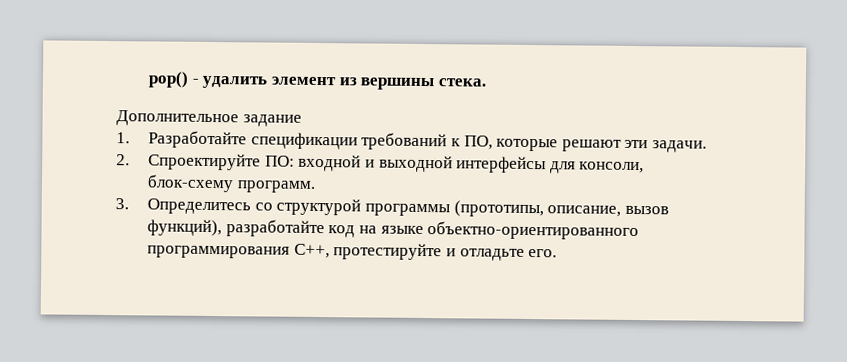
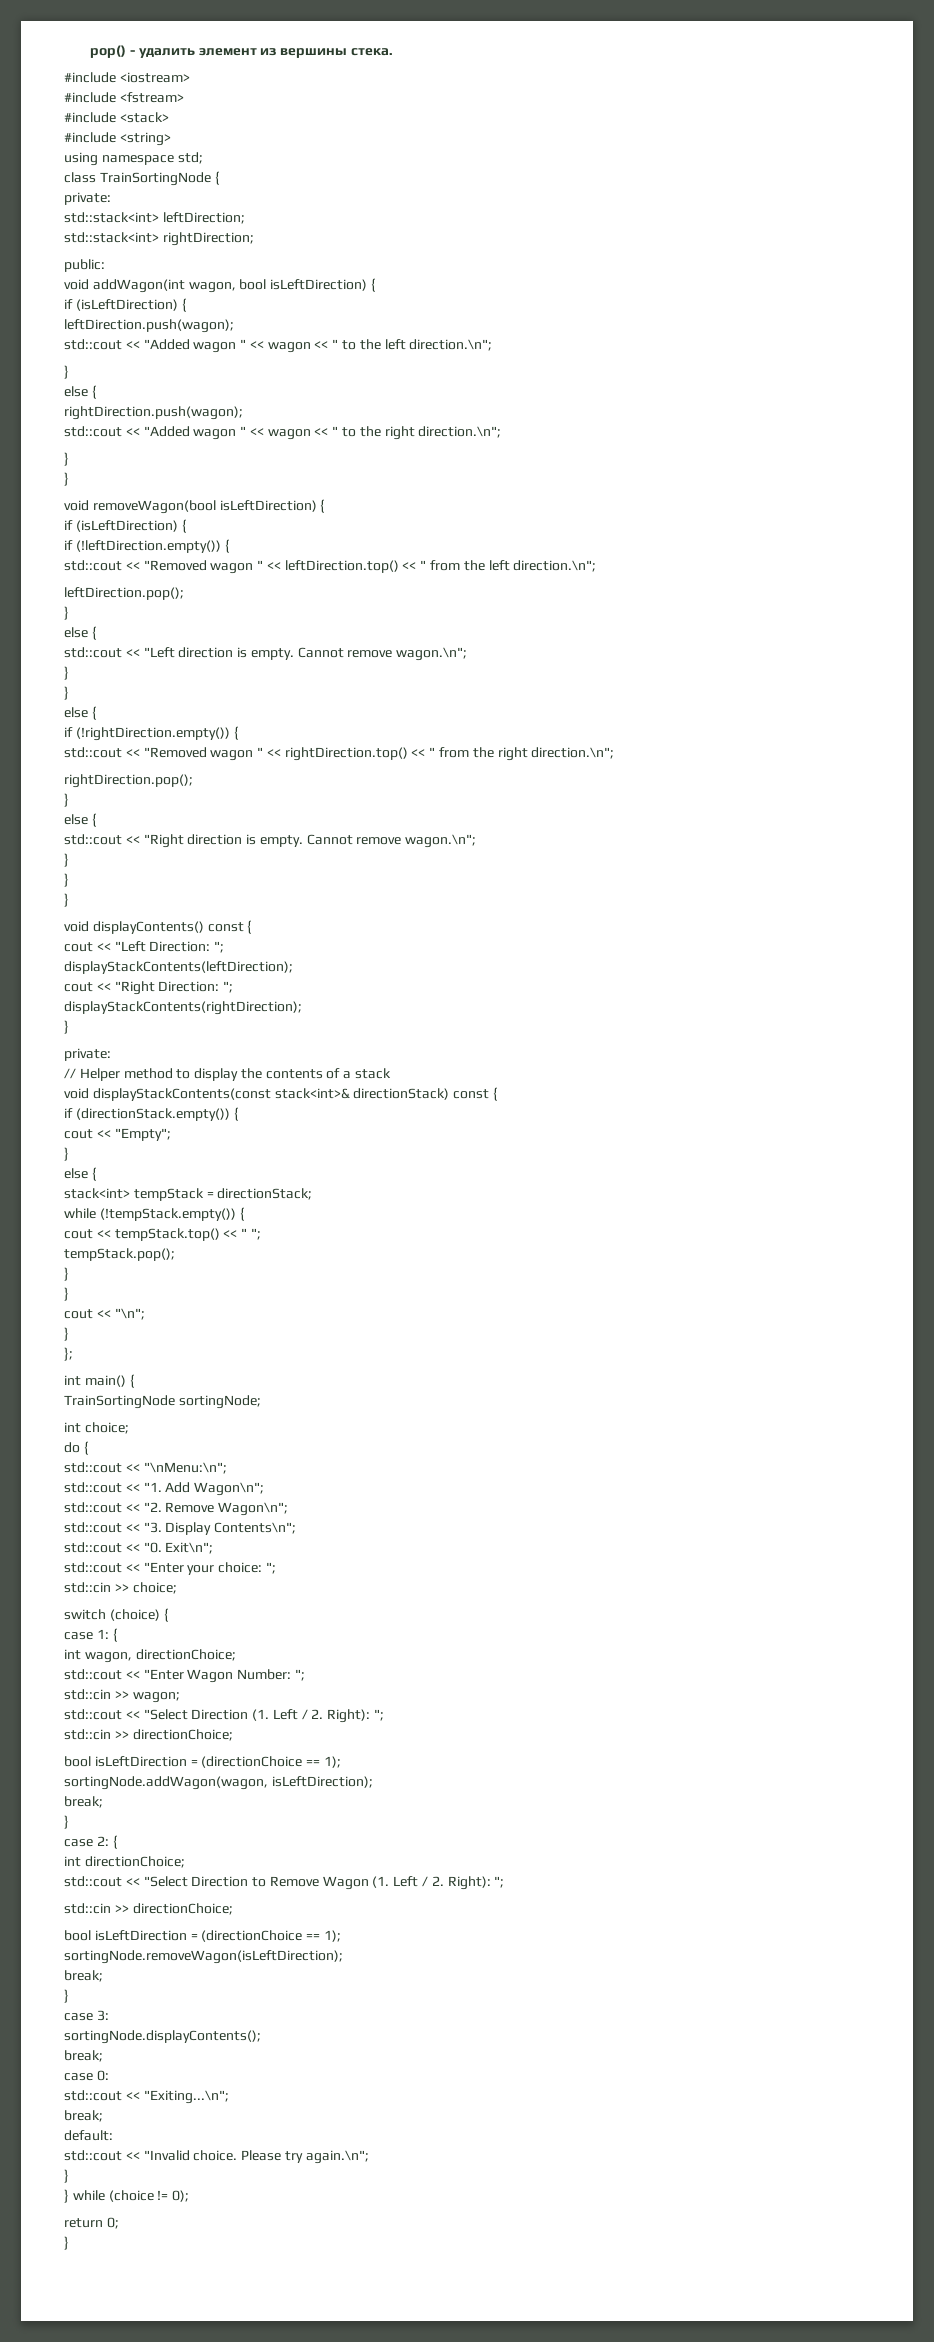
[116,110,302,127] [116,130,707,153] [116,153,645,174] [147,174,315,193] [115,198,669,218] [147,219,640,241] [147,243,558,261] Дополнительное задание // 1. Разработайте спецификации требований к ПО, которые решают эти задачи. // 2. Спроектируйте ПО: входной и выходной интерфейсы для консоли, блок-схему программ. // 3. Определитесь со структурой программы (прототипы, описание, вызов функций), разработайте код на языке объектно-ориентированного программирования С++, протестируйте и отладьте его. -> [64,72,190,83] [64,92,184,103] [64,112,169,123] [64,132,171,146] [64,152,203,166] [64,171,220,186] [64,192,111,205] [64,212,245,224] [64,232,254,246] [64,259,105,272] [64,278,376,293] [64,298,187,312] [64,319,234,333] [64,339,493,353] [64,365,69,379] [64,385,97,399] [64,406,243,420] [64,426,502,440] [64,452,69,466] [64,472,69,486] [64,499,326,514] [64,519,187,533] [64,539,230,553] [64,560,597,574] [64,587,184,600] [64,606,69,620] [64,626,97,640] [64,647,468,661] [64,666,69,680] [64,686,69,700] [64,706,97,720] [64,726,239,741] [64,747,615,761] [64,774,193,788] [64,793,69,807] [64,813,97,827] [64,834,477,848] [64,853,69,867] [64,873,69,887] [64,893,69,907] [64,920,253,934] [64,941,225,953] [64,961,293,974] [64,981,234,995] [64,1001,302,1015] [64,1020,69,1034] [64,1048,111,1061] [64,1068,392,1081] [64,1087,498,1101] [64,1107,239,1121] [64,1128,171,1141] [64,1147,69,1161] [64,1167,97,1181] [64,1188,313,1201] [64,1207,245,1221] [64,1228,261,1241] [64,1248,175,1261] [64,1267,69,1281] [64,1287,69,1301] [64,1308,145,1320] [64,1327,69,1341] [64,1347,73,1361] [64,1374,135,1388] [64,1395,261,1409] [64,1422,129,1434] [64,1441,89,1455] [64,1462,227,1474] [64,1482,265,1496] [64,1502,289,1516] [64,1522,297,1535] [64,1542,214,1554] [64,1562,276,1575] [64,1582,177,1594] [64,1608,169,1622] [64,1628,118,1642] [64,1649,236,1663] [64,1669,305,1683] [64,1689,180,1703] [64,1709,385,1723] [64,1729,233,1741] [64,1756,341,1768] [64,1776,373,1790] [64,1796,103,1808] [64,1815,69,1829] [64,1835,118,1849] [64,1856,185,1868] [64,1876,505,1890] [64,1903,233,1915] [64,1930,341,1942] [64,1950,343,1964] [64,1970,103,1982] [64,1989,69,2003] [64,2010,109,2021] [64,2030,261,2044] [64,2050,103,2062] [64,2070,109,2081] [64,2090,229,2104] [64,2110,103,2122] [64,2130,113,2141] [64,2150,369,2164] [64,2169,69,2183] [64,2189,190,2203] [64,2217,119,2229] [64,2236,69,2250] #include <iostream> // #include <fstream> // #include <stack> // #include <string> // using namespace std; // class TrainSortingNode { // private: // std::stack<int> leftDirection; // std::stack<int> rightDirection; // public: // void addWagon(int wagon, bool isLeftDirection) { // if (isLeftDirection) { // leftDirection.push(wagon); // std::cout << "Added wagon " << wagon << " to the left direction.\n"; // } // else { // rightDirection.push(wagon); // std::cout << "Added wagon " << wagon << " to the right direction.\n"; // } // } // void removeWagon(bool isLeftDirection) { // if (isLeftDirection) { // if (!leftDirection.empty()) { // std::cout << "Removed wagon " << leftDirection.top() << " from the left direction.\n"; // leftDirection.pop(); // } // else { // std::cout << "Left direction is empty. Cannot remove wagon.\n"; // } // } // else { // if (!rightDirection.empty()) { // std::cout << "Removed wagon " << rightDirection.top() << " from the right direction.\n"; // rightDirection.pop(); // } // else { // std::cout << "Right direction is empty. Cannot remove wagon.\n"; // } // } // } // void displayContents() const { // cout << "Left Direction: "; // displayStackContents(leftDirection); // cout << "Right Direction: "; // displayStackContents(rightDirection); // } // private: // // Helper method to display the contents of a stack // void displayStackContents(const stack<int>& directionStack) const { // if (directionStack.empty()) { // cout << "Empty"; // } // else { // stack<int> tempStack = directionStack; // while (!tempStack.empty()) { // cout << tempStack.top() << " "; // tempStack.pop(); // } // } // cout << "\n"; // } // }; // int main() { // TrainSortingNode sortingNode; // int choice; // do { // std::cout << "\nMenu:\n"; // std::cout << "1. Add Wagon\n"; // std::cout << "2. Remove Wagon\n"; // std::cout << "3. Display Contents\n"; // std::cout << "0. Exit\n"; // std::cout << "Enter your choice: "; // std::cin >> choice; // switch (choice) { // case 1: { // int wagon, directionChoice; // std::cout << "Enter Wagon Number: "; // std::cin >> wagon; // std::cout << "Select Direction (1. Left / 2. Right): "; // std::cin >> directionChoice; // bool isLeftDirection = (directionChoice == 1); // sortingNode.addWagon(wagon, isLeftDirection); // break; // } // case 2: { // int directionChoice; // std::cout << "Select Direction to Remove Wagon (1. Left / 2. Right): "; // std::cin >> directionChoice; // bool isLeftDirection = (directionChoice == 1); // sortingNode.removeWagon(isLeftDirection); // break; // } // case 3: // sortingNode.displayContents(); // break; // case 0: // std::cout << "Exiting...\n"; // break; // default: // std::cout << "Invalid choice. Please try again.\n"; // } // } while (choice != 0); // return 0; // }

